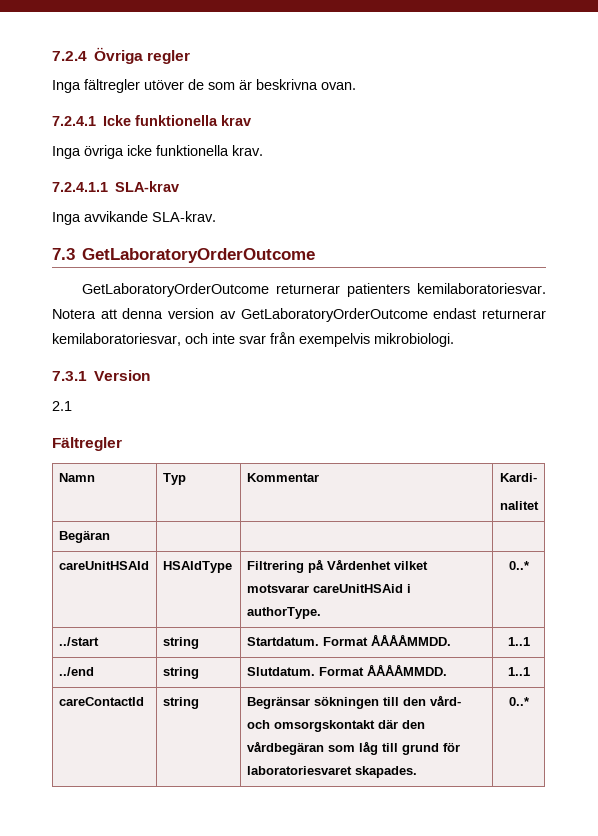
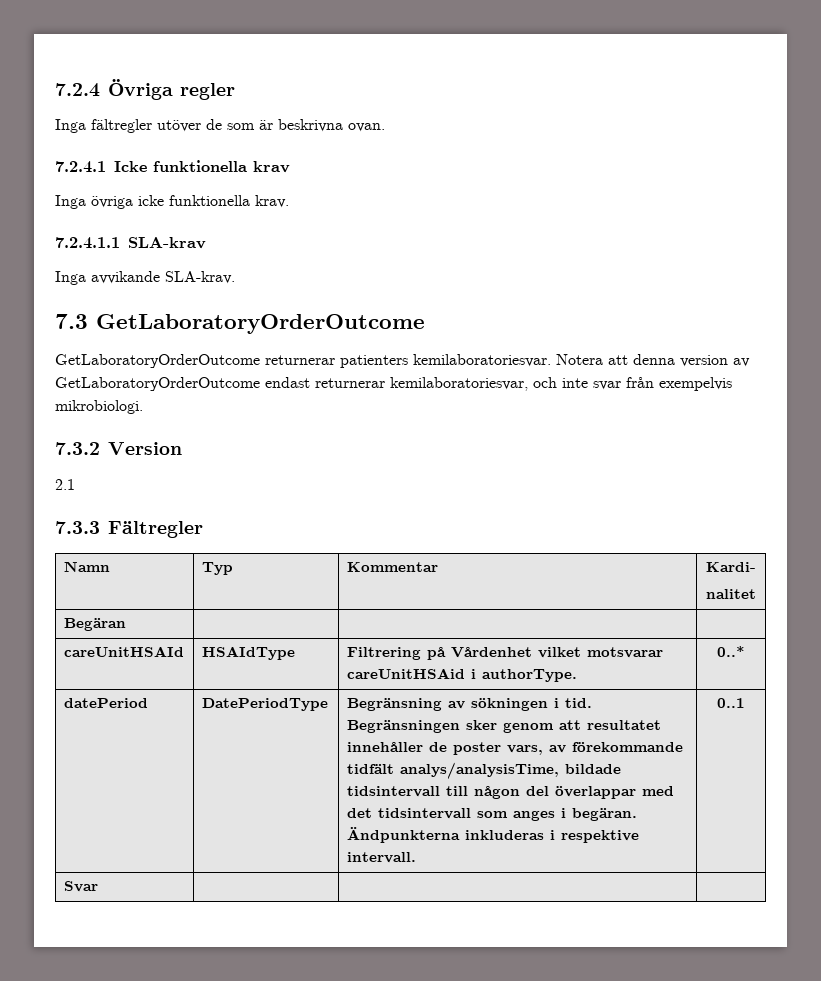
[52,371,87,381] 7.3.1 -> [55,442,100,455] 7.3.2
(72, 406) none -> [55,521,100,534] 7.3.3
[58,637,99,646] [162,637,199,649] [246,634,451,646] [507,637,530,646] [58,667,94,676] [162,667,199,679] [246,664,447,676] [507,667,530,676] [58,697,144,706] [162,697,199,709] [246,695,461,709] [246,719,425,732] [246,741,460,755] [246,766,417,778] [508,697,530,706] ../start | string | Startdatum. Format ÅÅÅÅMMDD. | 1..1 // ../end | string | Slutdatum. Format ÅÅÅÅMMDD. | 1..1 // careContactId | string | Begränsar sökningen till den vård- och omsorgskontakt där den vårdbegäran som låg till grund för laboratoriesvaret skapades. | 0..* -> [63,698,148,708] [201,698,328,711] [346,698,592,711] [346,720,661,733] [346,742,683,755] [346,762,621,779] [346,786,674,799] [346,808,637,821] [346,827,639,843] [346,852,416,863] [717,698,745,708] [63,881,98,892] datePeriod | DatePeriodType | Begränsning av sökningen i tid. Begränsningen sker genom att resultatet innehåller de poster vars, av förekommande tidfält analys/analysisTime, bildade tidsintervall till någon del överlappar med det tidsintervall som anges i begäran. Ändpunkterna inkluderas i respektive intervall. | 0..1 // Svar | | |

